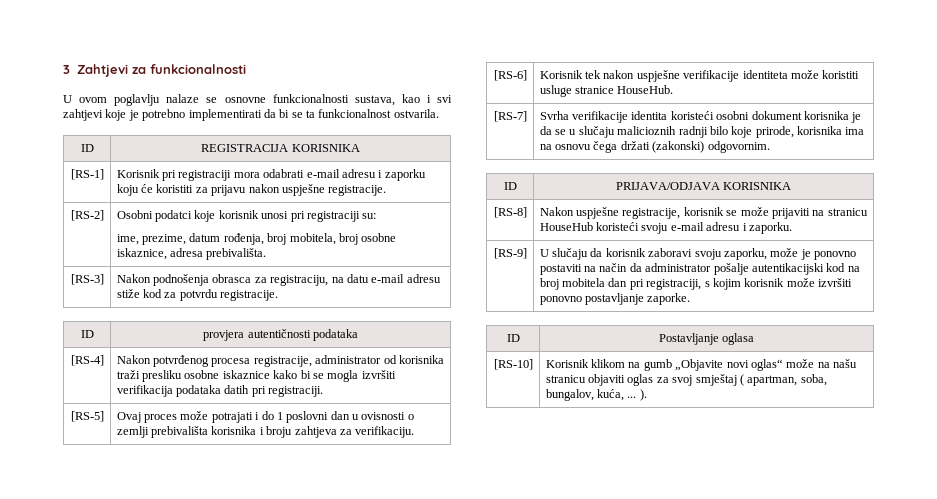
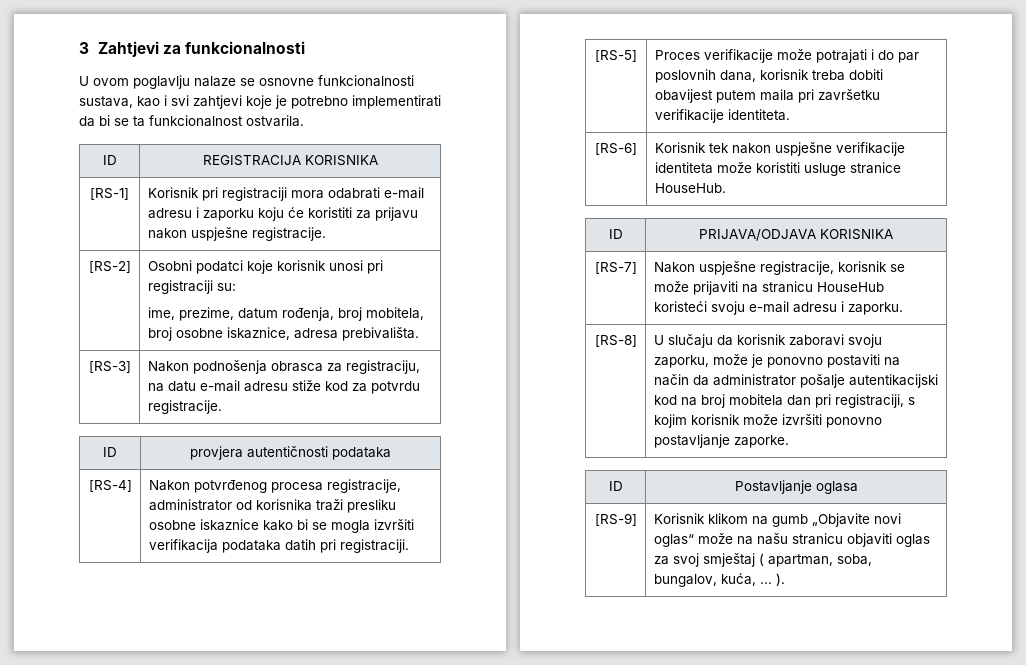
[116,412,178,423] Ovaj proces -> [654,49,773,63] Proces verifikacije
[276,411,414,423] [116,426,415,438] 1 poslovni dan u ovisnosti o zemlji prebivališta korisnika i broju zahtjeva za verifikaciju. -> [897,52,919,63] [654,69,883,83] [654,89,880,103] [654,109,790,123] par poslovnih dana, korisnik treba dobiti obavijest putem maila pri završetku verifikacije identiteta.
[493,111,527,122] [539,111,862,123] [539,126,865,138] [539,141,770,153] // [RS-7] | Svrha verifikacije identita koristeći osobni dokument korisnika je da se u slučaju malicioznih radnji bilo koje prirode, korisnika ima na osnovu čega držati (zakonski) odgovornim. -> (726, 188) none
[493,207,527,218] [RS-8] -> [594,262,637,274] [RS-7]
[493,248,527,259] [RS-9] -> [594,335,637,347] [RS-8]
[493,359,533,370] [RS-10] -> [594,513,637,526] [RS-9]

